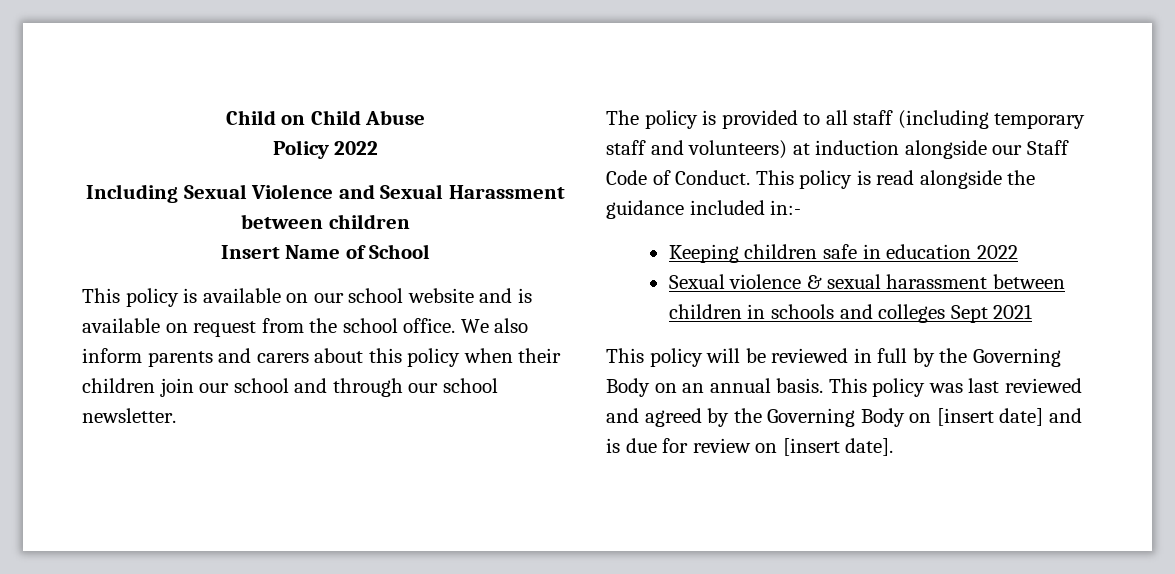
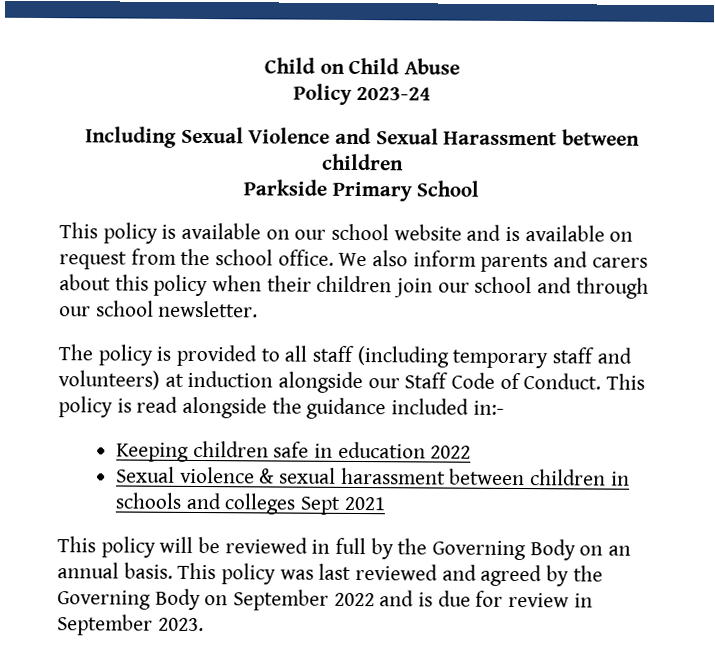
[334,141,379,155] 2022 -> [356,86,432,101] 2023-24
[220,245,366,259] Insert Name of -> [242,179,412,202] Parkside Primary
[936,408,1044,426] [insert date] -> [233,589,375,611] September 2022
[755,438,894,456] on [insert date]. -> [573,593,593,608] [57,614,204,636] in September 2023.

